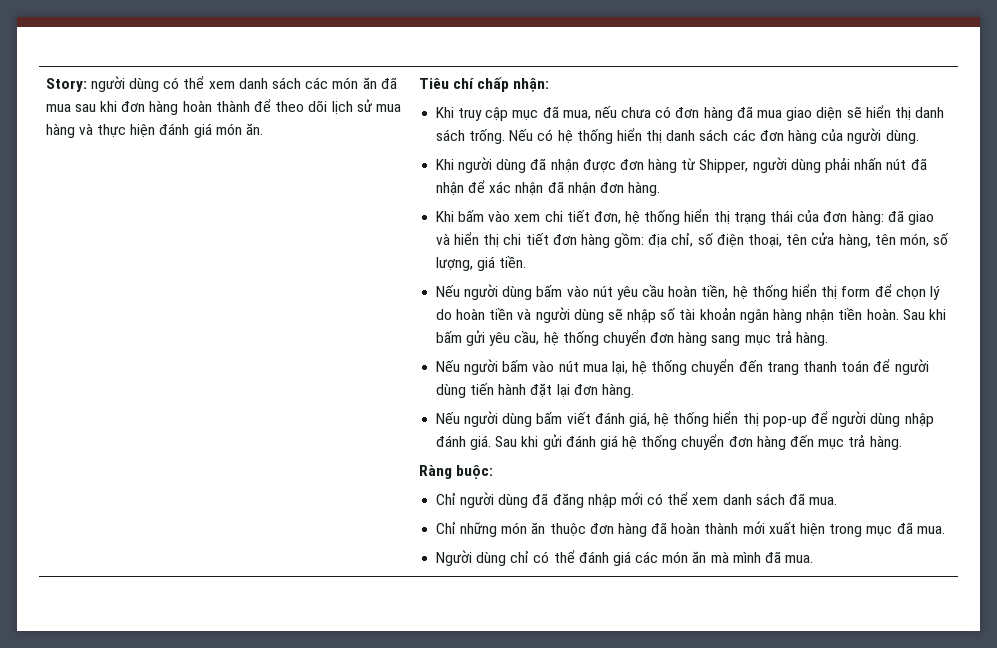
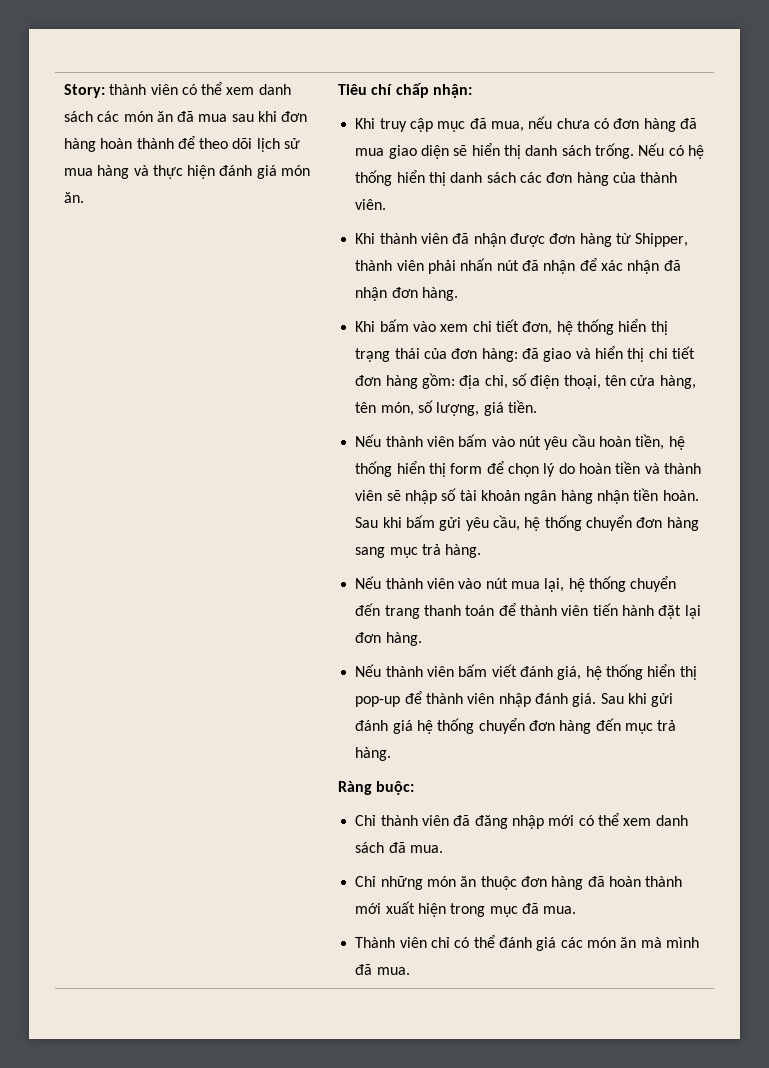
[90,76,160,92] người dùng -> [109,84,178,95] thành viên
[847,128,919,144] [435,157,527,173] người dùng. // Khi người dùng -> [640,172,678,183] [355,199,387,210] [355,233,449,244] thành viên. // Khi thành viên
[752,157,821,173] người dùng -> [355,260,424,271] thành viên
[463,284,533,300] người dùng -> [385,436,455,447] thành viên
[535,307,604,323] người dùng -> [664,463,702,474] [355,490,383,501] thành viên
[463,359,529,375] người bấm -> [385,578,455,589] thành viên
[894,359,929,375] [435,384,466,398] người dùng -> [520,605,589,616] thành viên
[463,411,533,427] người dùng -> [385,666,455,677] thành viên
[832,411,901,427] người dùng -> [426,693,495,704] thành viên
[459,492,529,508] người dùng -> [380,815,450,826] thành viên
[435,550,506,566] Người dùng -> [355,937,427,948] Thành viên

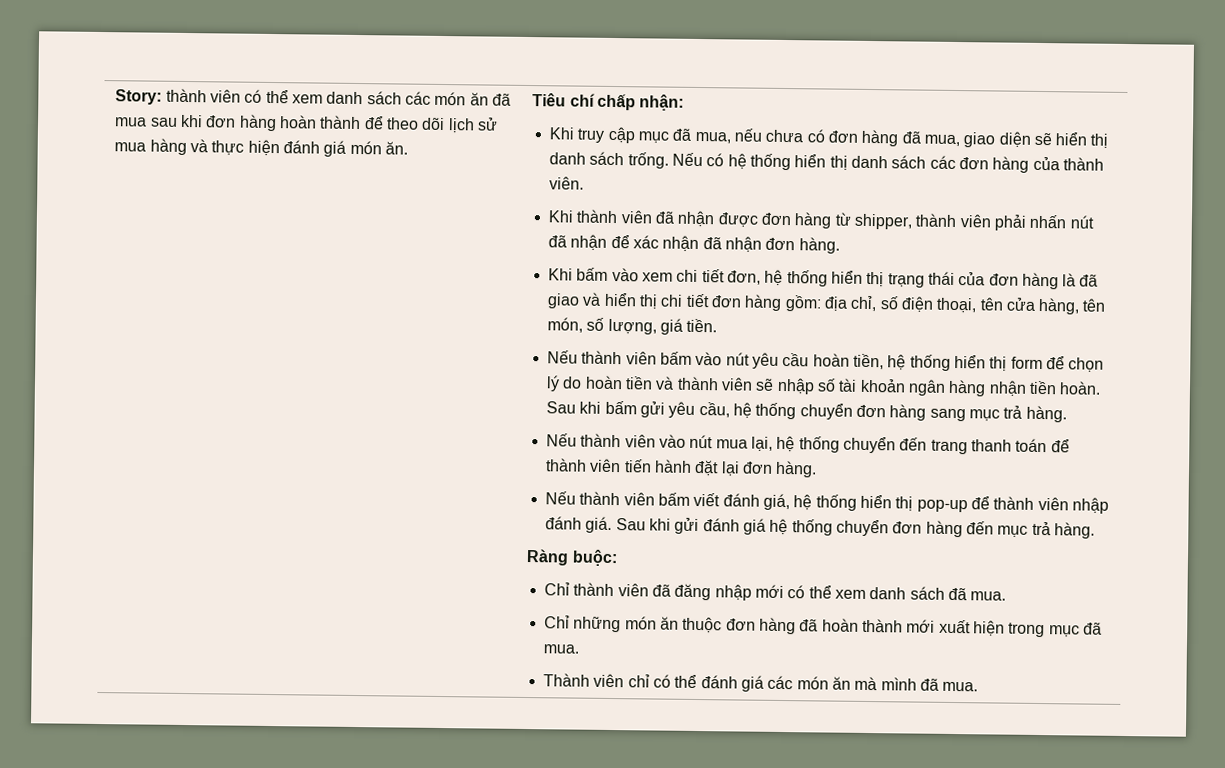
[355,148,385,156] mua -> [923,134,960,147] mua,
[635,233,689,247] Shipper, -> [853,213,913,230] shipper,
[481,348,518,362] hàng: -> [1021,272,1077,290] hàng là

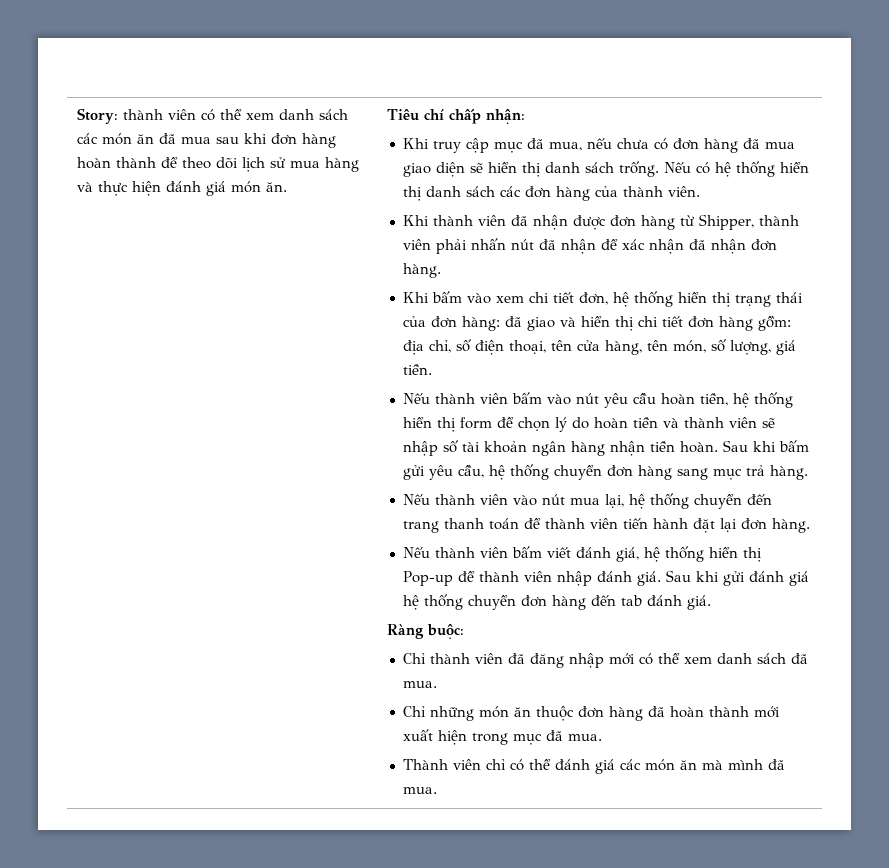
[923,134,960,147] mua, -> [765,142,796,149] mua
[853,213,913,230] shipper, -> [699,214,755,230] Shipper,
[1021,272,1077,290] hàng là -> [462,316,501,331] hàng:
[916,499,968,513] pop-up -> [403,571,454,586] Pop-up
[997,521,1095,539] mục trả hàng. -> [621,595,712,610] tab đánh giá.

